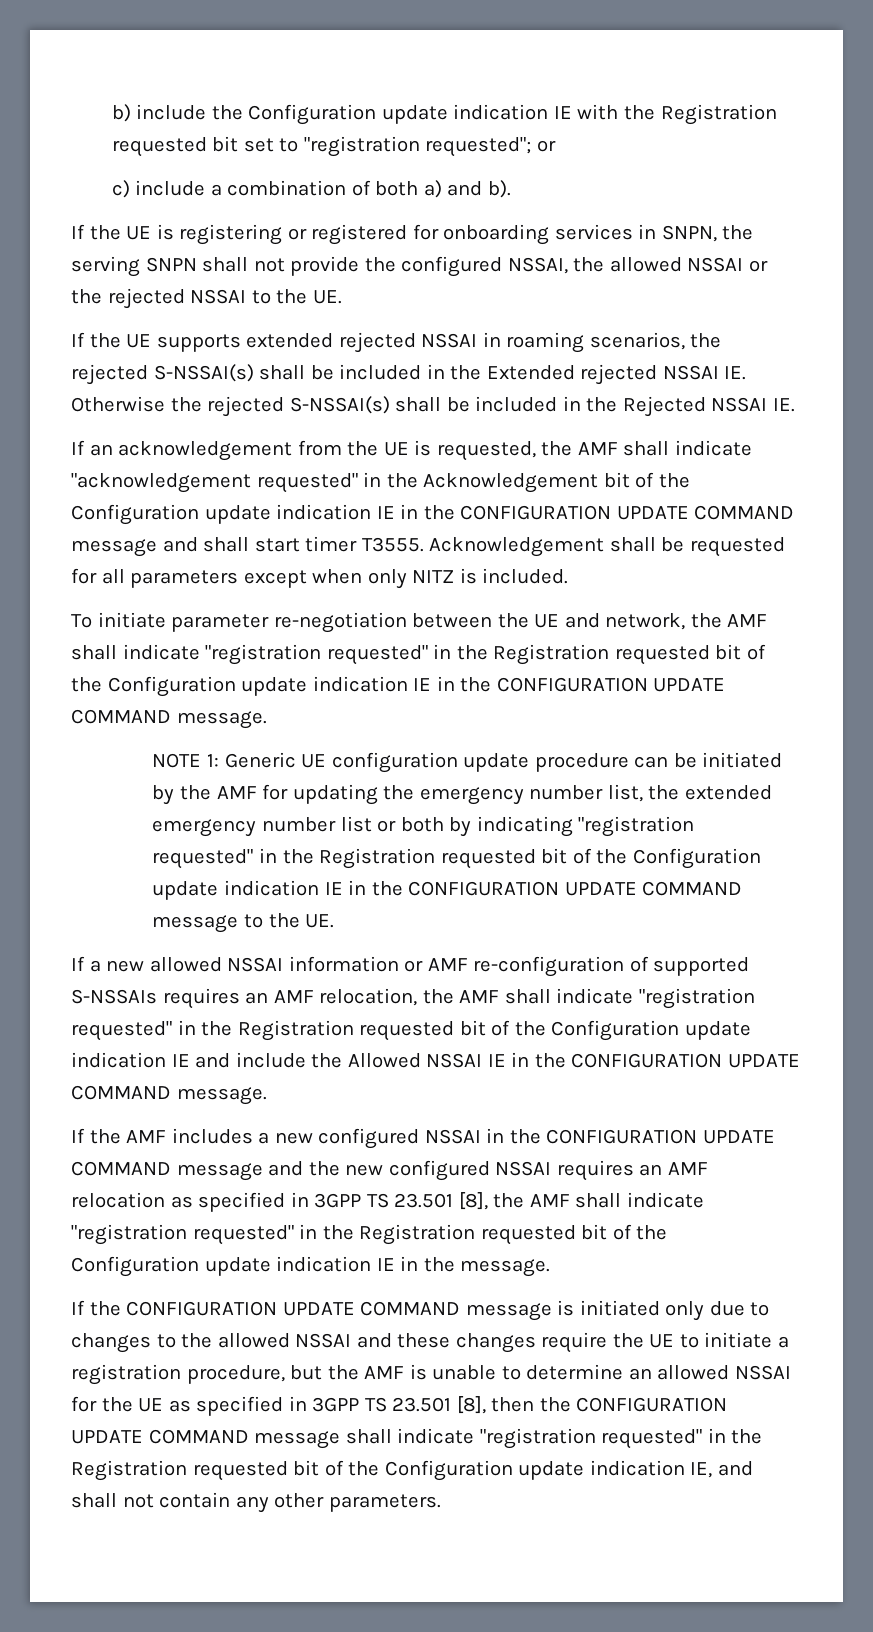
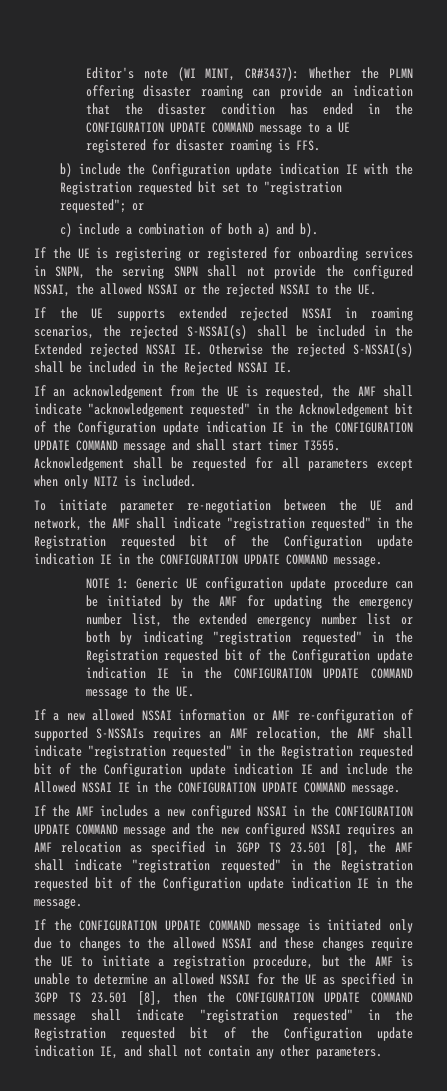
(111, 113) none -> [85,67,413,81] [85,85,413,99] [85,103,414,115] [85,122,350,135] [85,139,320,153] Editor's note (WI MINT, CR#3437): Whether the PLMN offering disaster roaming can provide an indication that the disaster condition has ended in the CONFIGURATION UPDATE COMMAND message to a UE registered for disaster roaming is FFS. //

